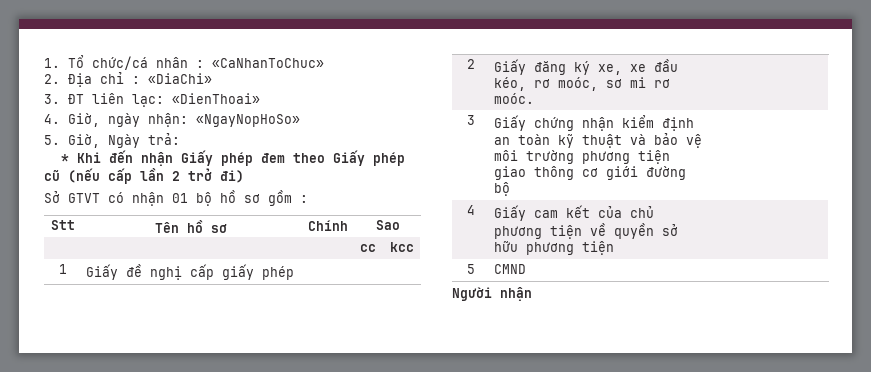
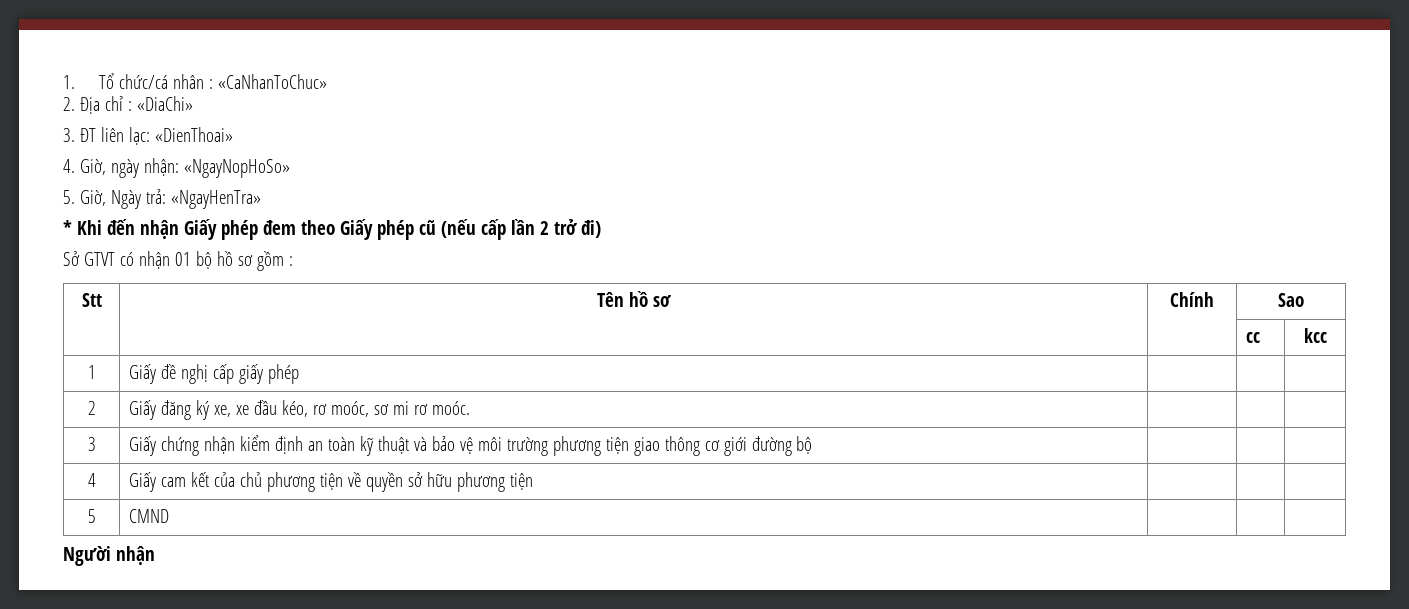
(180, 139) none -> [170,190,261,209] «NgayHenTra»

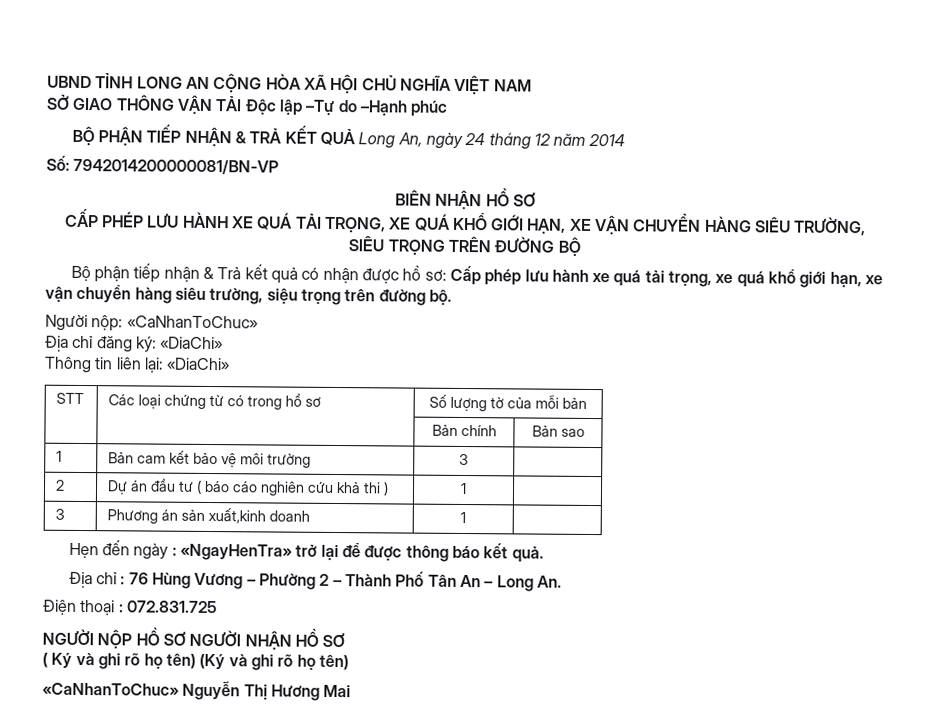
[63,73,214,89] 1. Tổ chức/cá nhân : -> [47,72,532,96] [46,93,449,117] [71,124,625,150] [46,155,280,175] [395,188,536,211] [64,208,867,237] [348,235,581,257] [70,263,884,289] [45,283,452,306] [45,314,124,332] UBND TỈNH LONG AN CỘNG HÒA XÃ HỘI CHỦ NGHĨA VIỆT NAM // SỞ GIAO THÔNG VẬN TẢI Độc lập –Tự do –Hạnh phúc // BỘ PHẬN TIẾP NHẬN & TRẢ KẾT QUẢ Long An, ngày 24 tháng 12 năm 2014 // Số: 7942014200000081/BN-VP // BIÊN NHẬN HỒ SƠ // CẤP PHÉP LƯU HÀNH XE QUÁ TẢI TRỌNG, XE QUÁ KHỔ GIỚI HẠN, XE VẬN CHUYỂN HÀNG SIÊU TRƯỜNG, SIÊU TRỌNG TRÊN ĐƯỜNG BỘ // Bộ phận tiếp nhận & Trả kết quả có nhận được hồ sơ: Cấp phép lưu hành xe quá tải trọng, xe quá khổ giới hạn, xe vận chuyển hàng siêu trường, siệu trọng trên đường bộ. // Người nộp:
[63,96,193,114] [63,127,233,145] [63,158,290,178] [63,189,261,209] [63,219,601,240] [63,251,293,271] [81,293,102,307] [597,291,671,307] [1170,292,1214,307] [1278,293,1304,307] [1245,332,1260,343] [1303,328,1327,343] [87,365,96,379] [128,364,299,384] [87,401,96,415] [128,400,470,420] [87,437,96,451] [128,435,813,456] [87,473,96,487] [128,472,533,492] [87,509,96,523] [128,509,169,523] [63,546,155,566] 2. Địa chỉ : «DiaChi» // 3. ĐT liên lạc: «DienThoai» // 4. Giờ, ngày nhận: «NgayNopHoSo» // 5. Giờ, Ngày trả: «NgayHenTra» // * Khi đến nhận Giấy phép đem theo Giấy phép cũ (nếu cấp lần 2 trở đi) // Sở GTVT có nhận 01 bộ hồ sơ gồm : // Stt | Tên hồ sơ | Chính | Sao // | | | cc | kcc // 1 | Giấy đề nghị cấp giấy phép | | | // 2 | Giấy đăng ký xe, xe đầu kéo, rơ moóc, sơ mi rơ moóc. | | | // 3 | Giấy chứng nhận kiểm định an toàn kỹ thuật và bảo vệ môi trường phương tiện giao thông cơ giới đường bộ | | | // 4 | Giấy cam kết của chủ phương tiện về quyền sở hữu phương tiện | | | // 5 | CMND | | | // Người nhận -> [45,335,224,353] [44,356,231,374] [56,392,85,405] [108,392,322,410] [429,393,587,412] [431,424,497,437] [531,425,585,437] [56,450,63,462] [108,449,312,468] [459,453,469,466] [55,479,66,491] [107,478,390,496] [460,482,467,495] [55,508,66,520] [107,508,311,524] [460,511,466,524] [68,540,544,563] [68,571,562,592] [43,599,217,616] [42,627,346,651] [42,652,349,671] [42,680,352,701] Địa chỉ đăng ký: «DiaChi» // Thông tin liên lại: «DiaChi» // STT | Các loại chứng từ có trong hồ sơ | Số lượng tờ của mỗi bản // | | Bản chính | Bản sao // 1 | Bản cam kết bảo vệ môi trường | 3 | // 2 | Dự án đầu tư ( báo cáo nghiên cứu khả thi ) | 1 | // 3 | Phương án sản xuất,kinh doanh | 1 | // Hẹn đến ngày : «NgayHenTra» trở lại để được thông báo kết quả. // Địa chỉ : 76 Hùng Vương – Phường 2 – Thành Phố Tân An – Long An. // Điện thoại : 072.831.725 // NGƯỜI NỘP HỒ SƠ NGƯỜI NHẬN HỒ SƠ // ( Ký và ghi rõ họ tên) (Ký và ghi rõ họ tên) // «CaNhanToChuc» Nguyễn Thị Hương Mai

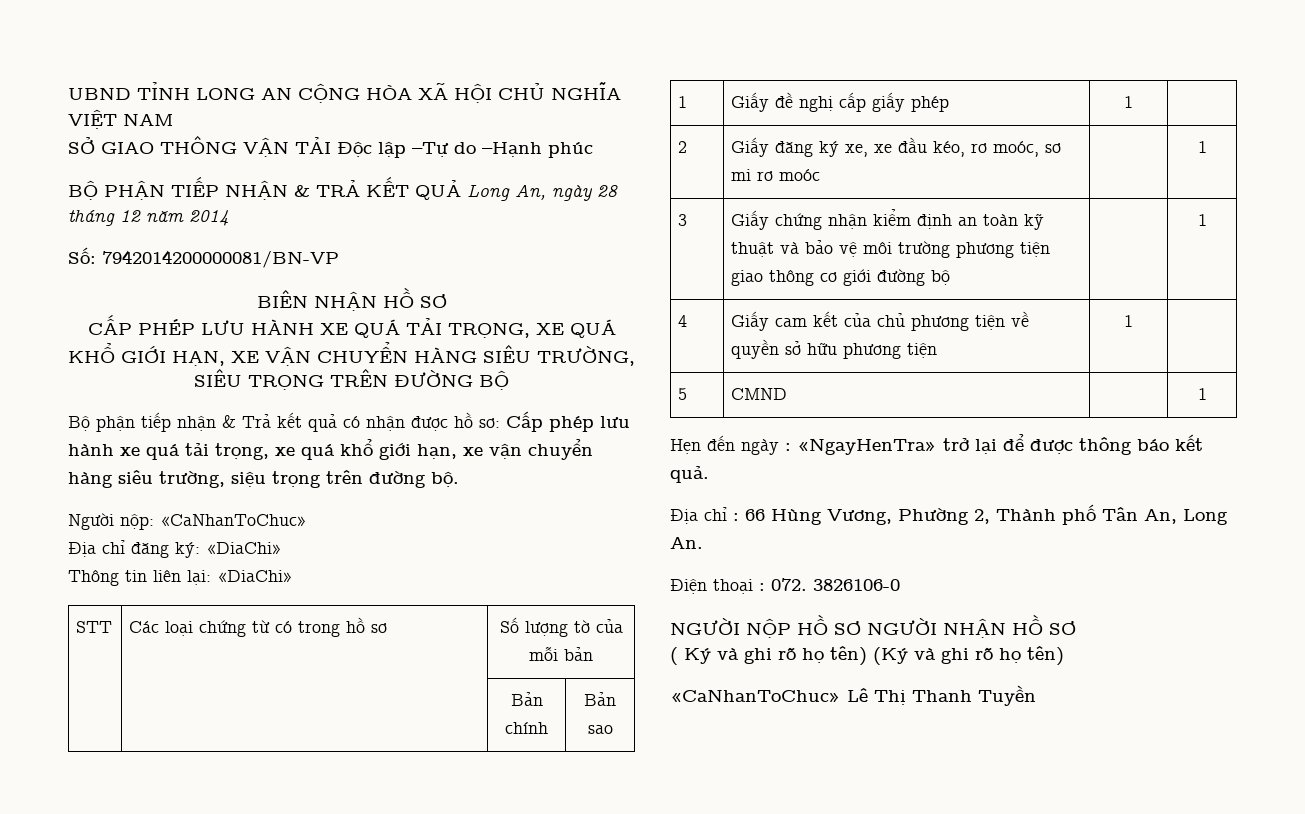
[464,132,486,146] 24 -> [597,185,618,197] 28
[108,449,312,468] [459,453,469,466] [55,479,66,491] [107,478,390,496] [460,482,467,495] [55,508,66,520] [107,508,311,524] [460,511,466,524] Bản cam kết bảo vệ môi trường | 3 | // 2 | Dự án đầu tư ( báo cáo nghiên cứu khả thi ) | 1 | // 3 | Phương án sản xuất,kinh doanh | 1 | -> [731,92,950,112] [1124,96,1133,108] [678,141,688,153] [731,137,1062,157] [731,169,821,181] [1197,141,1207,153] [678,214,688,226] [731,209,1045,230] [731,240,1051,258] [731,269,951,286] [1197,214,1207,226] [678,315,688,327] [731,311,1030,331] [731,339,938,359] [1124,315,1133,327] [678,388,688,400] [731,388,788,400] [1197,388,1207,400] Giấy đề nghị cấp giấy phép | 1 | // 2 | Giấy đăng ký xe, xe đầu kéo, rơ moóc, sơ mi rơ moóc | | 1 // 3 | Giấy chứng nhận kiểm định an toàn kỹ thuật và bảo vệ môi trường phương tiện giao thông cơ giới đường bộ | | 1 // 4 | Giấy cam kết của chủ phương tiện về quyền sở hữu phương tiện | 1 | // 5 | CMND | | 1
[128,571,494,590] 76 Hùng Vương – Phường 2 – Thành Phố Tân An – -> [745,504,1177,525] 66 Hùng Vương, Phường 2, Thành phố Tân An,
[126,600,217,614] 072.831.725 -> [771,578,900,591] 072. 3826106-0
[182,680,352,701] Nguyễn Thị Hương Mai -> [847,685,1036,706] Lê Thị Thanh Tuyền

